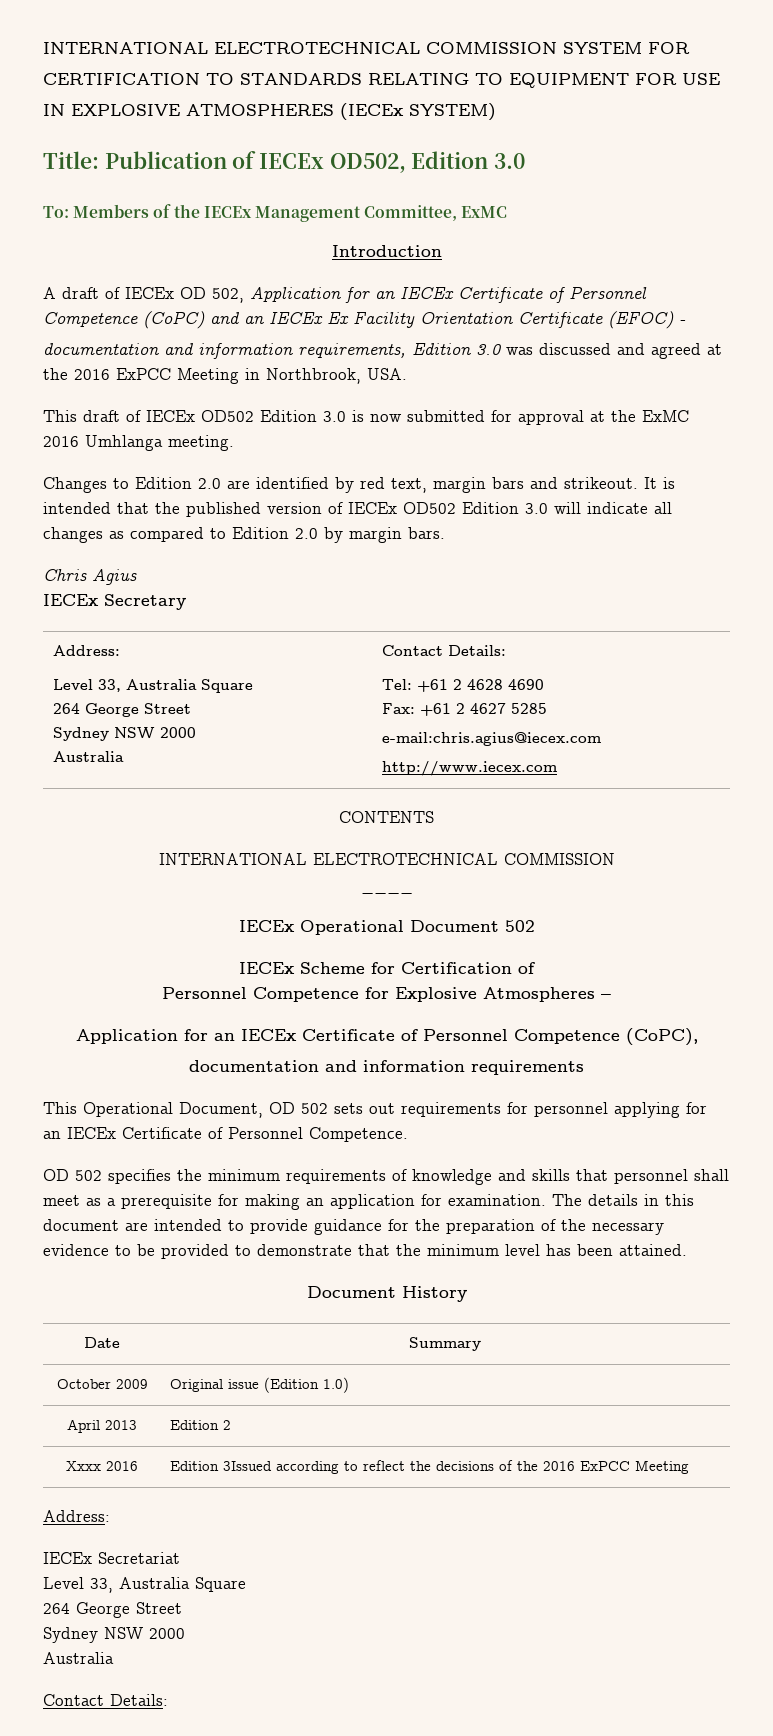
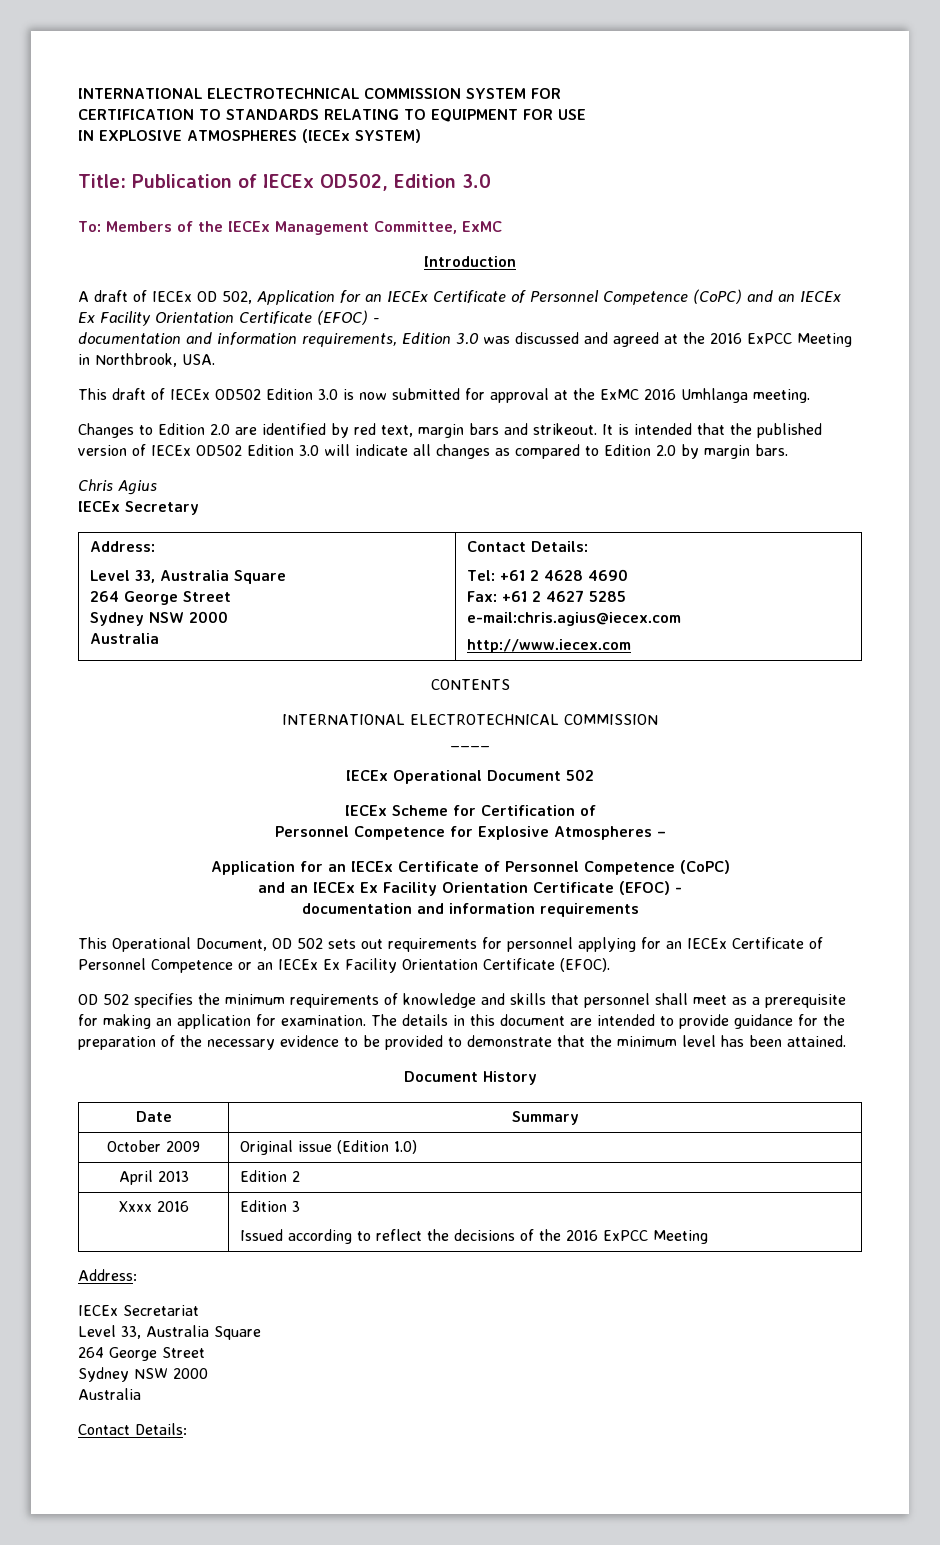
[625,1028,698,1046] (CoPC), -> [679,860,730,874] [258,881,682,896] (CoPC) // and an IECEx Ex Facility Orientation Certificate (EFOC) -
[309,1127,408,1142] Competence. -> [151,958,610,973] Competence or an IECEx Ex Facility Orientation Certificate (EFOC).
[223,1461,273,1471] 3Issued -> [291,1201,300,1212] [239,1229,283,1241] 3 // Issued

